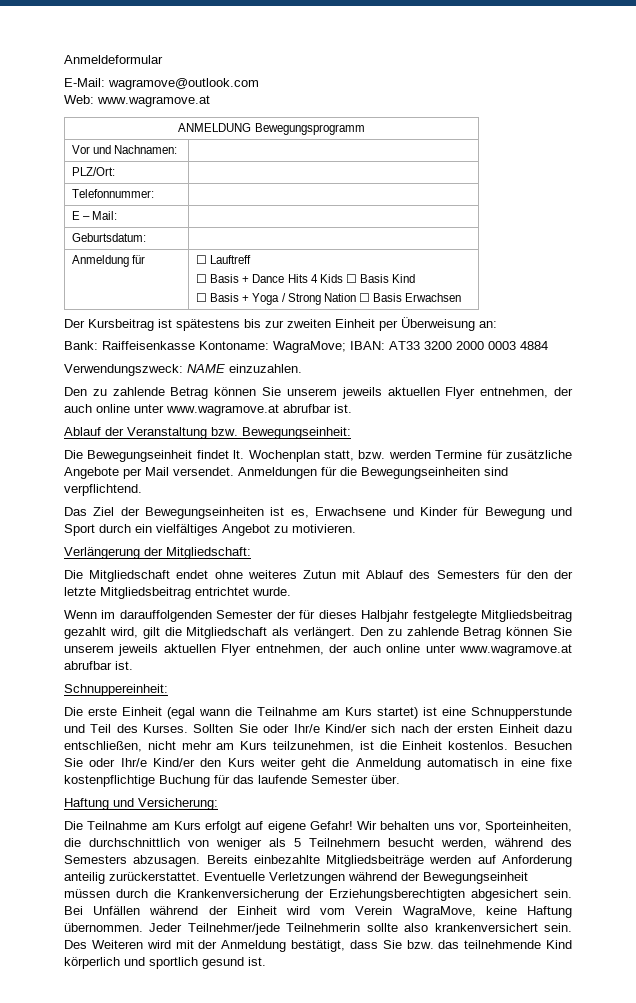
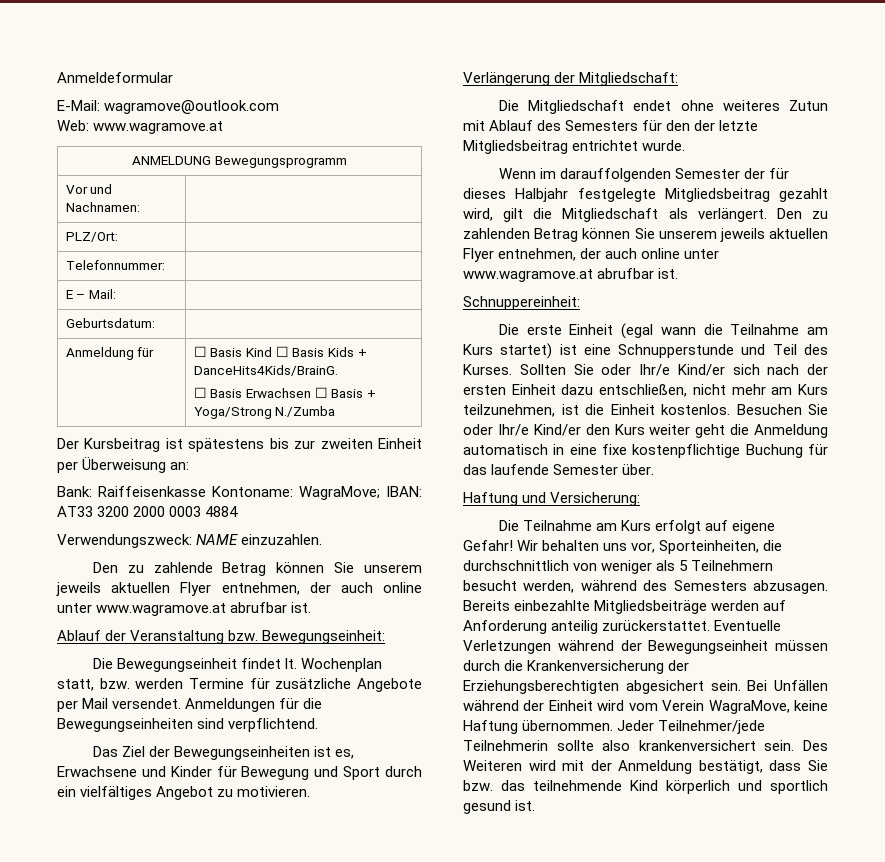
[210,255,252,264] [196,274,416,283] [196,293,462,305] Lauftreff // ☐ Basis + Dance Hits 4 Kids ☐ Basis Kind // ☐ Basis + Yoga / Strong Nation ☐ Basis Erwachsen -> [210,346,367,357] [193,365,338,376] [193,387,377,398] [193,406,336,419] Basis Kind ☐ Basis Kids + DanceHits4Kids/BrainG. // ☐ Basis Erwachsen ☐ Basis + Yoga/Strong N./Zumba
[406,627,459,636] zahlende -> [463,228,530,239] zahlenden

